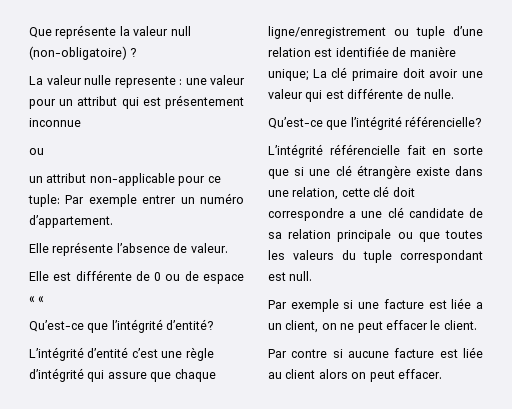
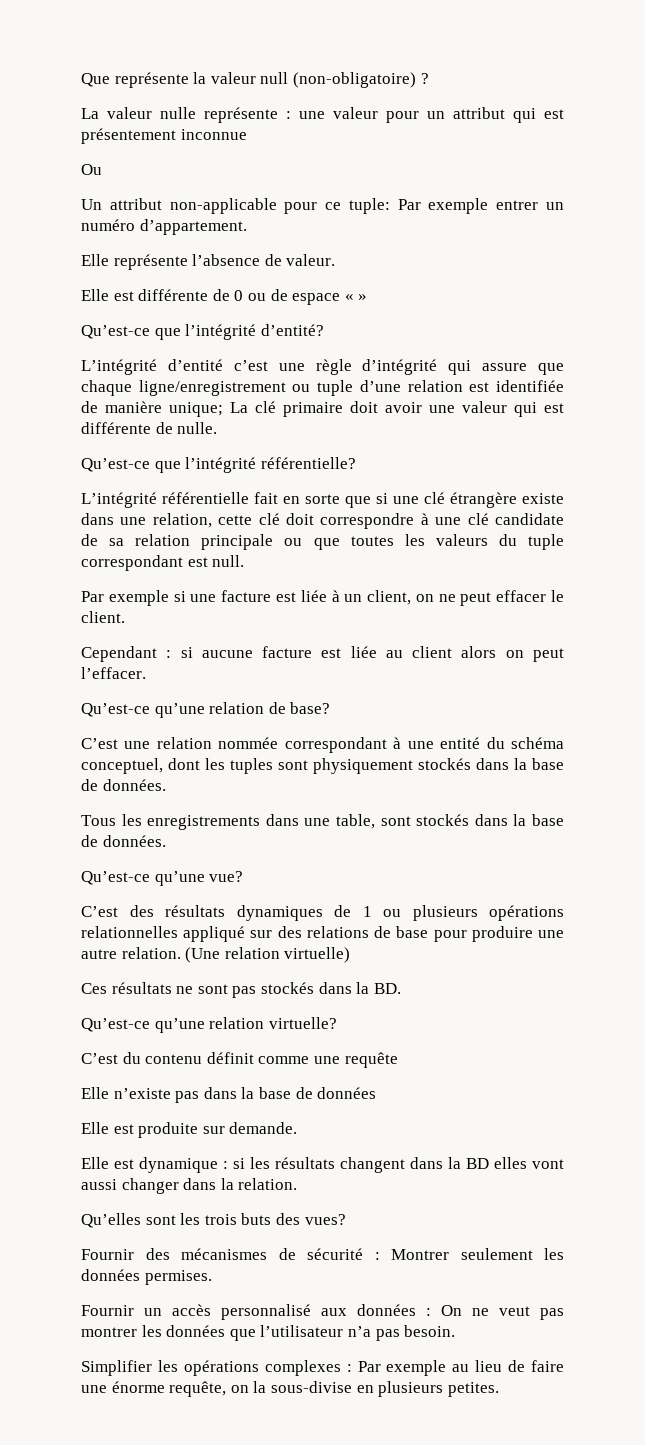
[114,76,176,88] represente -> [204,107,278,123] représente
[29,148,44,155] [29,176,43,183] ou // un -> [81,164,102,175] [81,199,102,210] Ou // Un
[38,296,45,303] « -> [358,294,368,301] »
[405,116,482,127] [268,144,400,158] référencielle? // L’intégrité référencielle -> [260,457,356,469] [81,492,249,508] référentielle? // L’intégrité référentielle
[349,211,357,218] a -> [420,513,429,525] à
[476,302,483,309] a -> [331,590,340,602] à
[268,349,328,358] Par contre -> [81,646,172,662] Cependant :
[397,369,442,379] effacer. -> [81,667,146,679] [81,702,331,718] [81,737,565,753] [81,758,564,774] [81,779,166,791] [81,814,565,830] [81,835,166,847] [81,871,244,886] [81,905,564,921] [81,926,564,942] [81,947,351,963] [81,982,401,998] [81,1017,337,1033] [81,1052,398,1068] [81,1087,377,1103] [81,1122,298,1138] [81,1157,564,1173] [81,1178,298,1194] [81,1213,346,1228] [81,1248,564,1260] [81,1269,212,1285] [81,1304,564,1320] [81,1325,456,1341] [81,1360,564,1376] [81,1381,499,1397] l’effacer. // Qu’est-ce qu’une relation de base? // C’est une relation nommée correspondant à une entité du schéma conceptuel, dont les tuples sont physiquement stockés dans la base de données. // Tous les enregistrements dans une table, sont stockés dans la base de données. // Qu’est-ce qu’une vue? // C’est des résultats dynamiques de 1 ou plusieurs opérations relationnelles appliqué sur des relations de base pour produire une autre relation. (Une relation virtuelle) // Ces résultats ne sont pas stockés dans la BD. // Qu’est-ce qu’une relation virtuelle? // C’est du contenu définit comme une requête // Elle n’existe pas dans la base de données // Elle est produite sur demande. // Elle est dynamique : si les résultats changent dans la BD elles vont aussi changer dans la relation. // Qu’elles sont les trois buts des vues? // Fournir des mécanismes de sécurité : Montrer seulement les données permises. // Fournir un accès personnalisé aux données : On ne veut pas montrer les données que l’utilisateur n’a pas besoin. // Simplifier les opérations complexes : Par exemple au lieu de faire une énorme requête, on la sous-divise en plusieurs petites.

